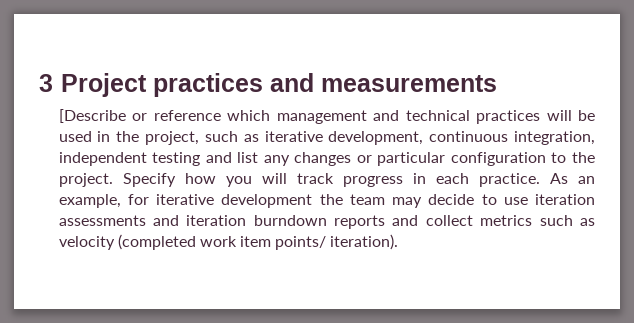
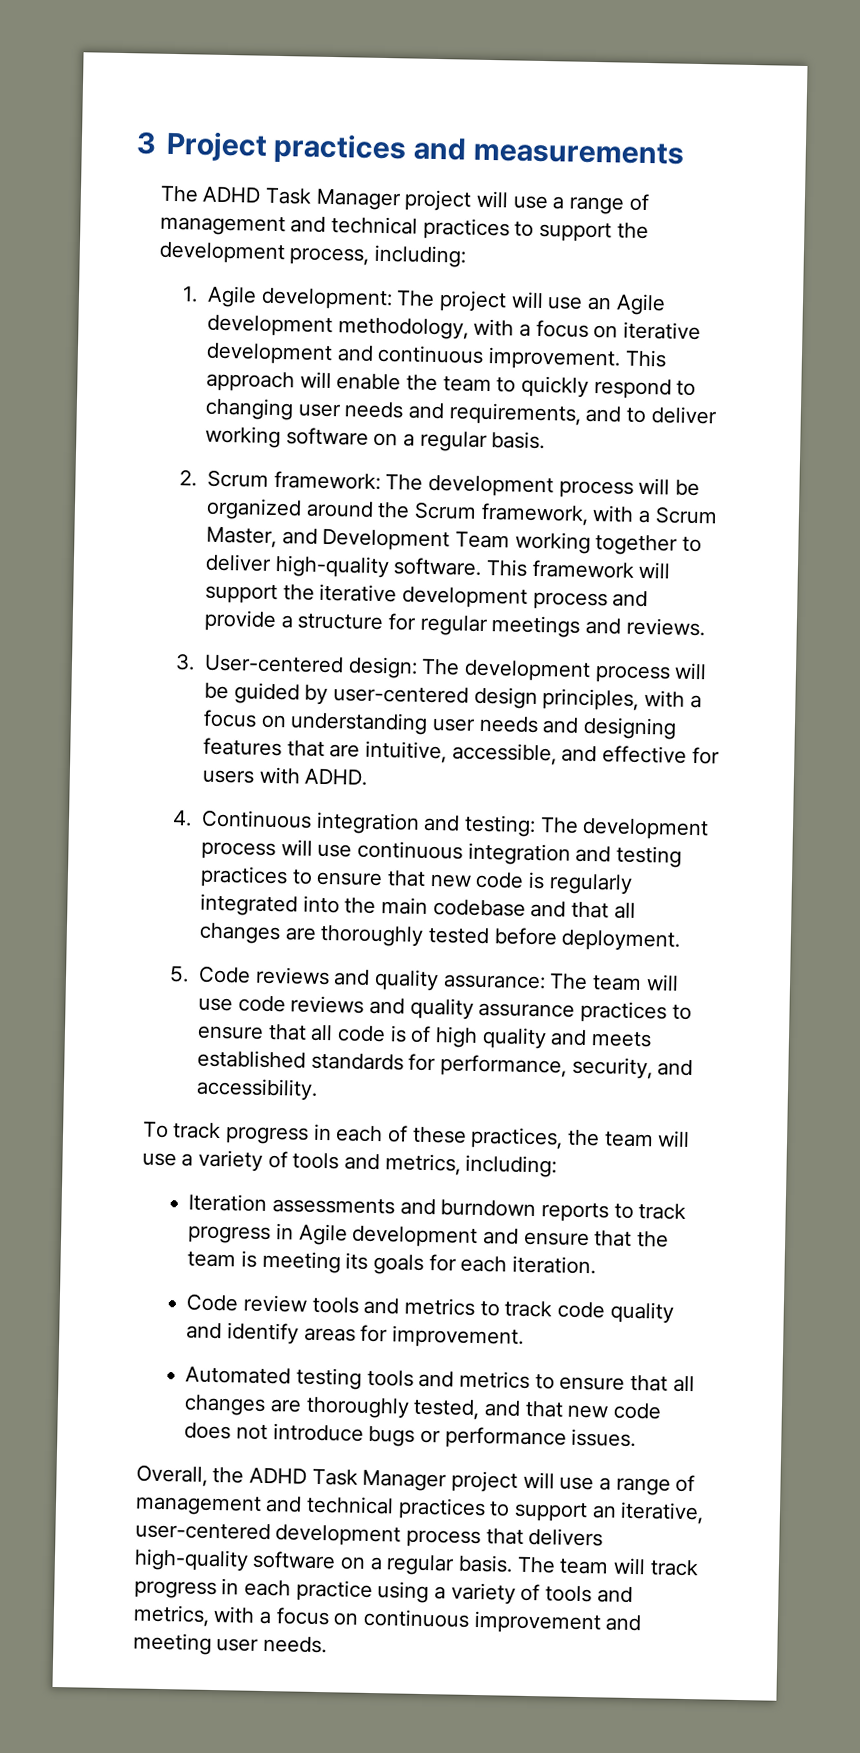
[58,109,595,124] [58,131,596,145] [58,152,595,166] [58,173,252,187] [Describe or reference which management and technical practices will be used in the project, such as iterative development, continuous integration, independent testing and list any changes or particular configuration to the project. Specify how you -> [159,185,650,215] [159,214,649,243] [158,241,467,268] [182,285,666,316] [207,314,702,341] [206,342,667,371] [206,370,697,400] [205,397,717,426] [205,425,546,453] [179,469,700,499] [205,497,718,526] [205,526,702,556] [204,553,672,579] [204,583,649,611] [203,609,705,638] [175,653,708,684] [203,682,702,711] [202,709,677,740] [202,737,720,766] [201,766,369,786] [172,809,710,841] [200,839,682,868] [199,865,633,895] [199,893,636,919] [198,922,681,952] [169,965,679,992] [197,995,692,1024] [196,1023,652,1050] [196,1049,694,1080] [195,1077,318,1101] [141,1121,691,1150] [141,1149,558,1178] [188,1193,687,1223] [187,1223,670,1248] [187,1250,597,1275] [186,1293,674,1324] [186,1322,525,1349] [185,1366,695,1393] [184,1394,663,1421] [184,1422,637,1450] [135,1464,696,1496] [134,1494,705,1525] [134,1521,604,1549] [133,1548,610,1576] The ADHD Task Manager project will use a range of management and technical practices to support the development process, including: // 1. Agile development: The project will use an Agile development methodology, with a focus on iterative development and continuous improvement. This approach will enable the team to quickly respond to changing user needs and requirements, and to deliver working software on a regular basis. // 2. Scrum framework: The development process will be organized around the Scrum framework, with a Scrum Master, and Development Team working together to deliver high-quality software. This framework will support the iterative development process and provide a structure for regular meetings and reviews. // 3. User-centered design: The development process will be guided by user-centered design principles, with a focus on understanding user needs and designing features that are intuitive, accessible, and effective for users with ADHD. // 4. Continuous integration and testing: The development process will use continuous integration and testing practices to ensure that new code is regularly integrated into the main codebase and that all changes are thoroughly tested before deployment. // 5. Code reviews and quality assurance: The team will use code reviews and quality assurance practices to ensure that all code is of high quality and meets established standards for performance, security, and accessibility. // To track progress in each of these practices, the team will use a variety of tools and metrics, including: // Iteration assessments and burndown reports to track progress in Agile development and ensure that the team is meeting its goals for each iteration. // Code review tools and metrics to track code quality and identify areas for improvement. // Automated testing tools and metrics to ensure that all changes are thoroughly tested, and that new code does not introduce bugs or performance issues. // Overall, the ADHD Task Manager project will use a range of management and technical practices to support an iterative, user-centered development process that delivers high-quality software on a regular basis. The team
[478,173,596,187] [58,194,595,208] [58,215,596,229] [58,234,399,250] practice. As an example, for iterative development the team may decide to use iteration assessments and iteration burndown reports and collect metrics such as velocity (completed work item points/ iteration). -> [295,1579,633,1605] [132,1604,642,1635] [132,1632,328,1655] practice using a variety of tools and metrics, with a focus on continuous improvement and meeting user needs.

